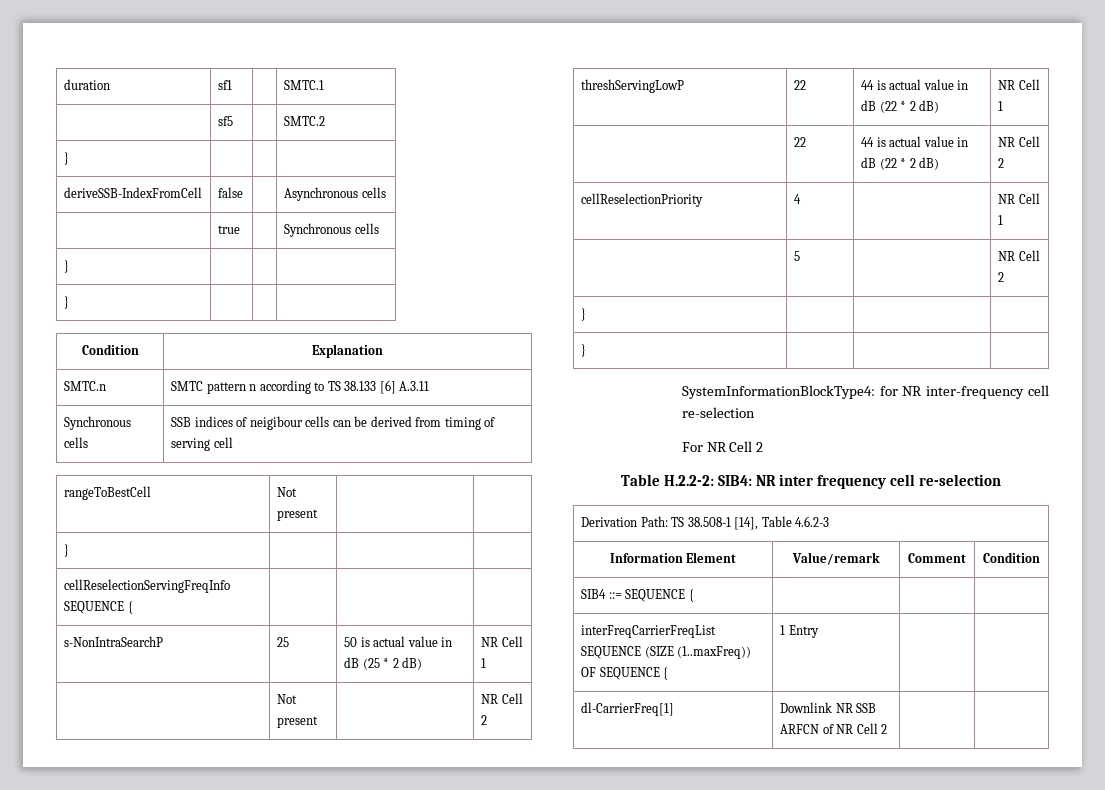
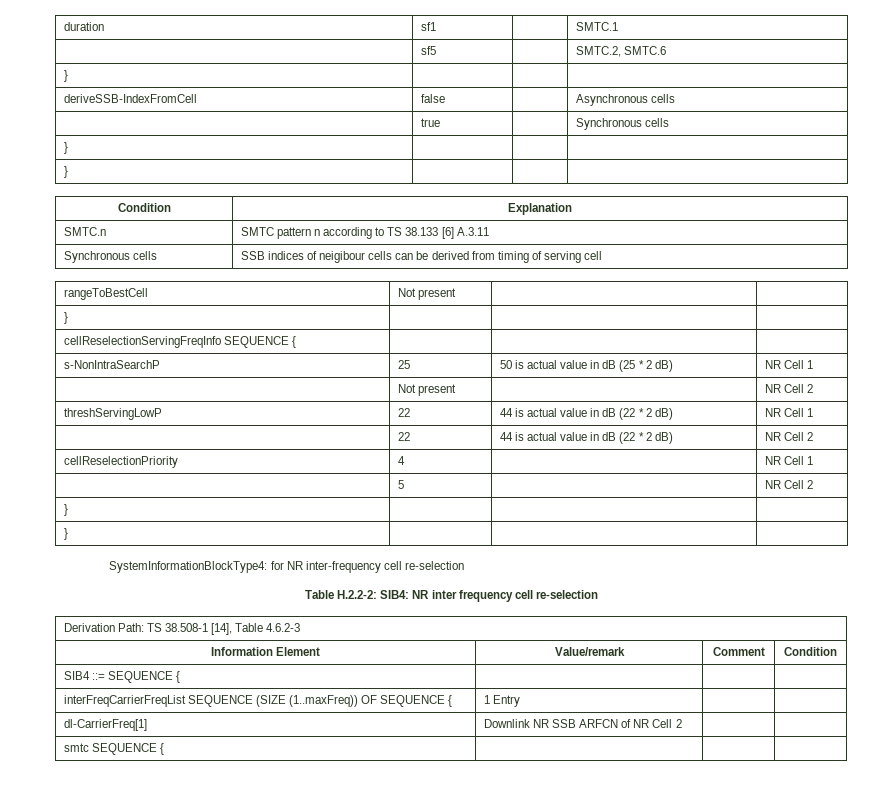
[283,116,325,126] SMTC.2 -> [575,46,666,57] SMTC.2, SMTC.6
[681,441,764,452] // For NR Cell 2 -> (465, 565) none
(888, 729) none -> [63,743,165,755] // smtc SEQUENCE { | | |

